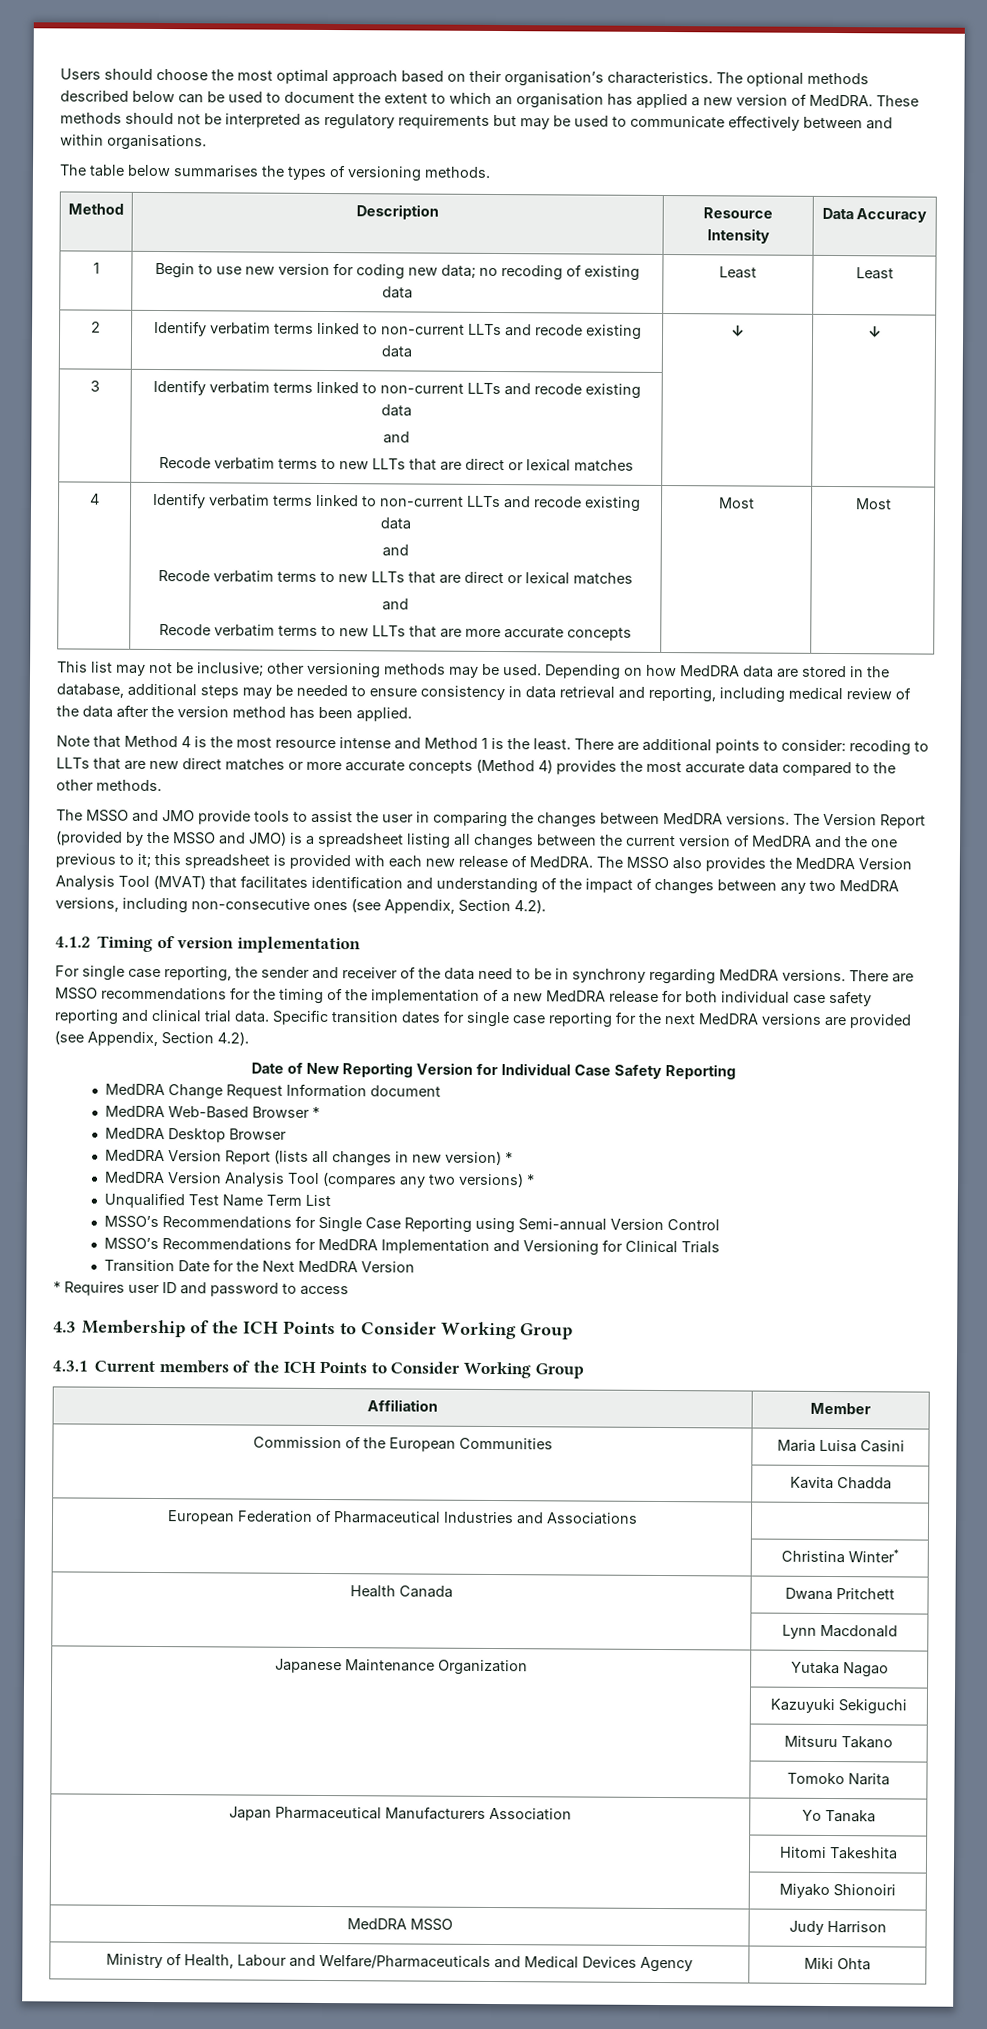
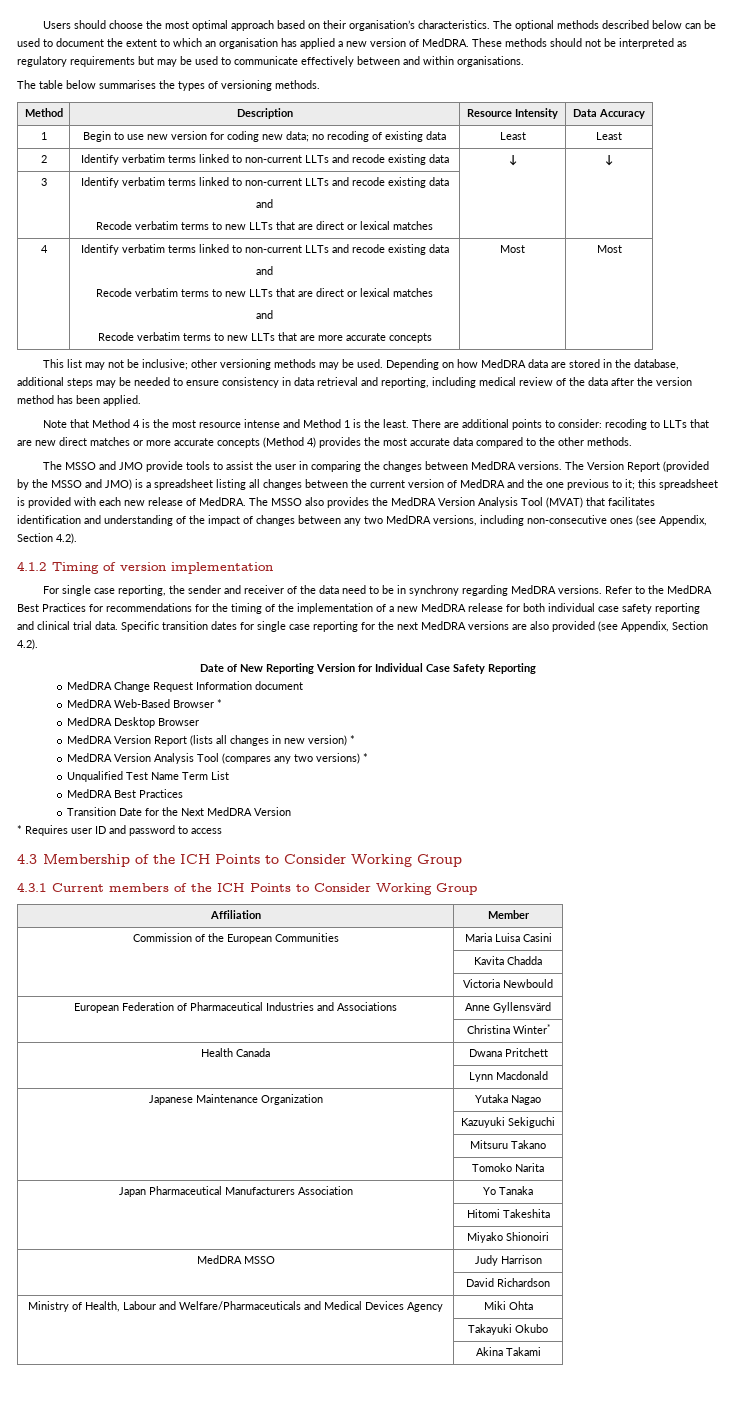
[849,970,914,983] [55,987,98,1000] There are MSSO -> [604,585,712,594] [17,603,103,612] Refer to the MedDRA Best Practices for
(846, 1021) none -> [530,621,549,630] also
[104,1215,721,1234] [104,1237,721,1256] MSSO’s Recommendations for Single Case Reporting using Semi-annual Version Control // MSSO’s Recommendations for MedDRA Implementation and Versioning for Clinical Trials -> [66,789,183,798] MedDRA Best Practices
(892, 1483) none -> [463,979,553,988] // | Victoria Newbould
(638, 1518) none -> [465,1002,551,1013] Anne Gyllensvärd
(887, 1927) none -> [466,1278,550,1287] // | David Richardson
(871, 1964) none -> [468,1324,548,1335] [475,1347,541,1356] // | Takayuki Okubo // | Akina Takami

